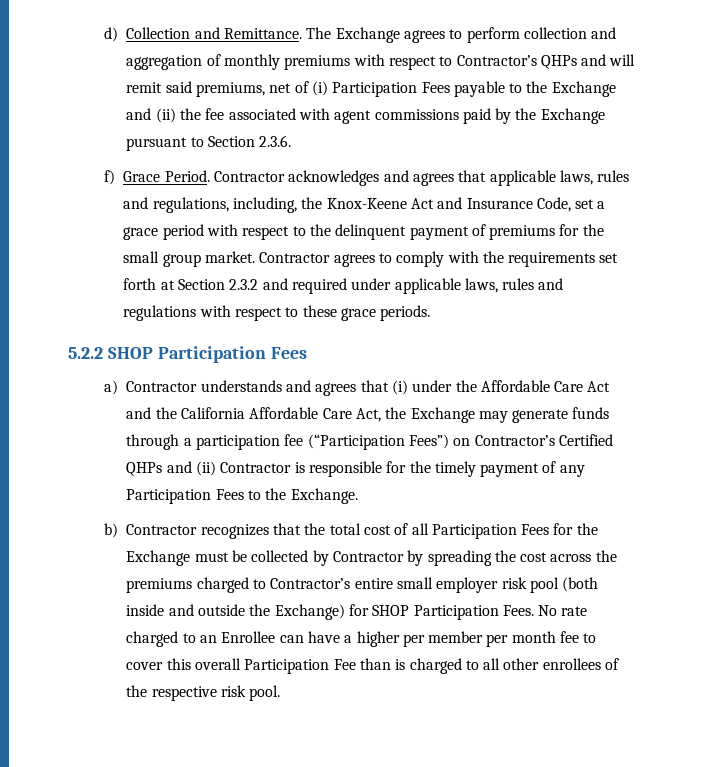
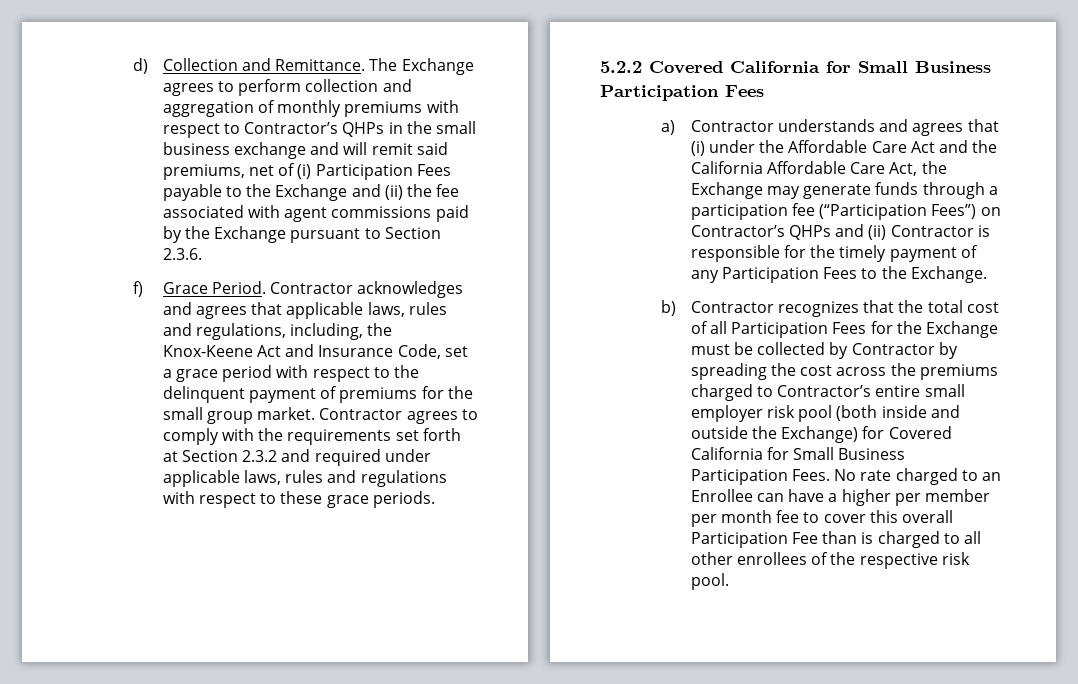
(577, 62) none -> [388,121,476,134] [162,142,307,159] in the small business exchange
[107,347,153,359] SHOP -> [649,61,991,74] Covered California for Small Business
[558,434,613,446] Certified -> (785, 231) none
[372,605,410,616] SHOP -> [888,426,952,439] [690,447,906,460] Covered California for Small Business

